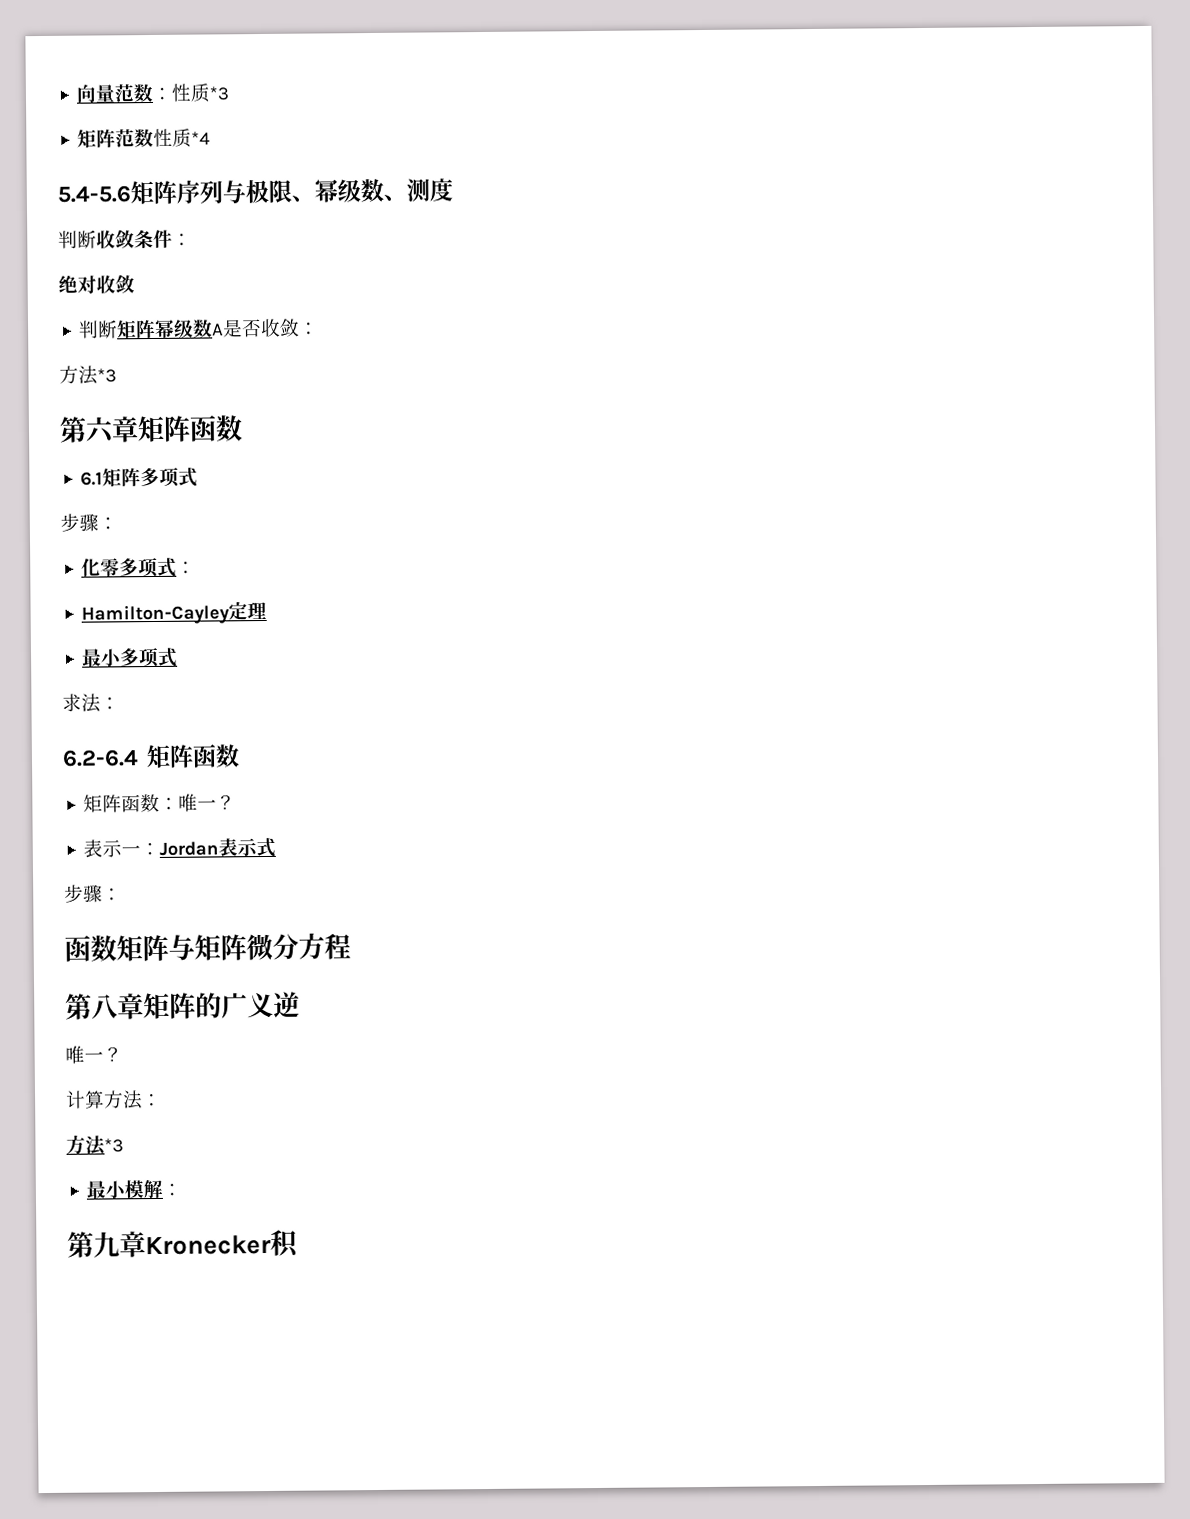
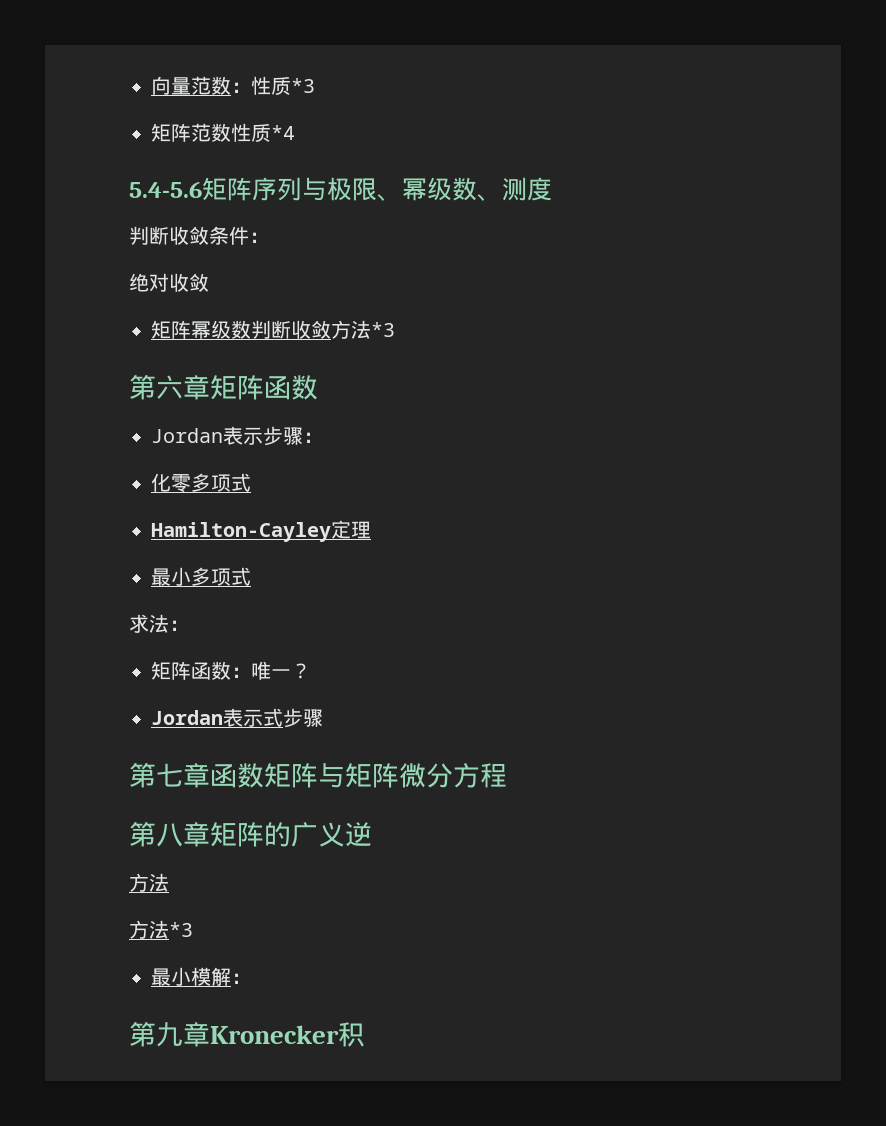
[78,320,119,339] 判断 -> (209, 282) none
[212,318,320,338] A是否收敛： // -> [251,320,331,339] 判断收敛
[80,467,199,487] 6.1矩阵多项式 // -> [151,426,263,445] Jordan表示
[176,561,197,574] ： -> (251, 482) none
[62,744,241,769] // 6.2-6.4矩阵函数 -> (189, 625) none
[83,839,161,858] 表示一： -> (311, 671) none
[64,884,122,903] // 步骤： // -> [283,708,323,728] [129,762,210,788] 步骤 // 第七章
[65,1045,123,1064] [65,1090,162,1110] 唯一？ // 计算方法： -> [129,873,169,892] 方法

